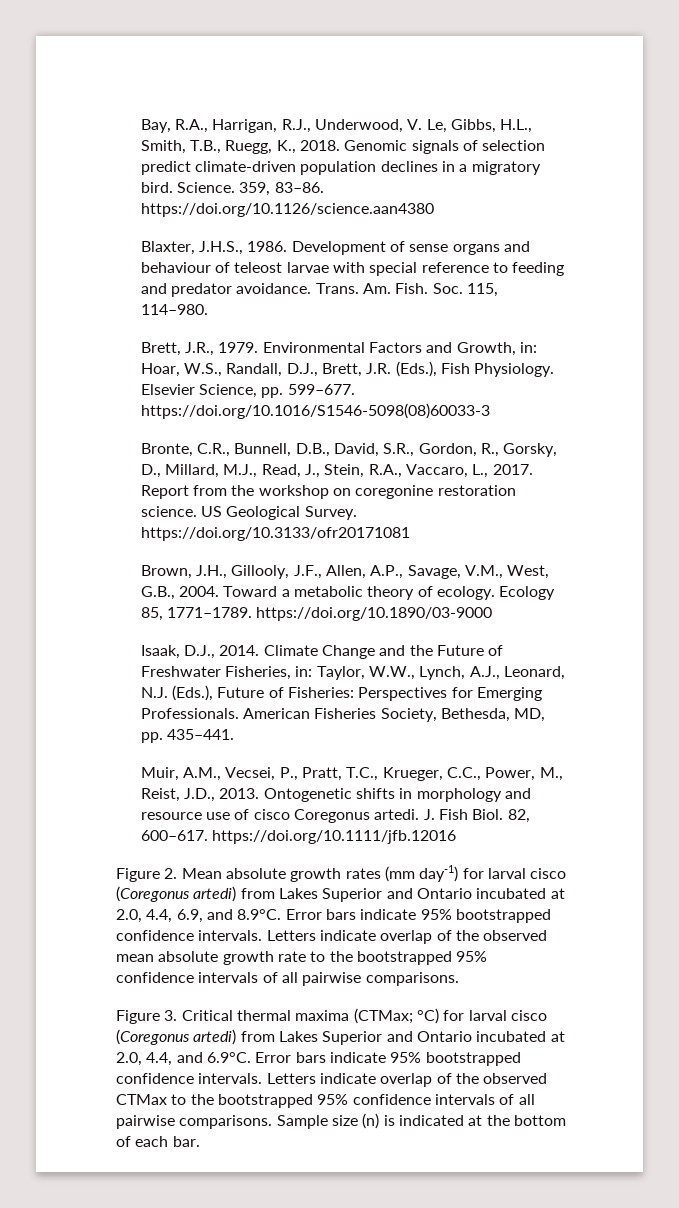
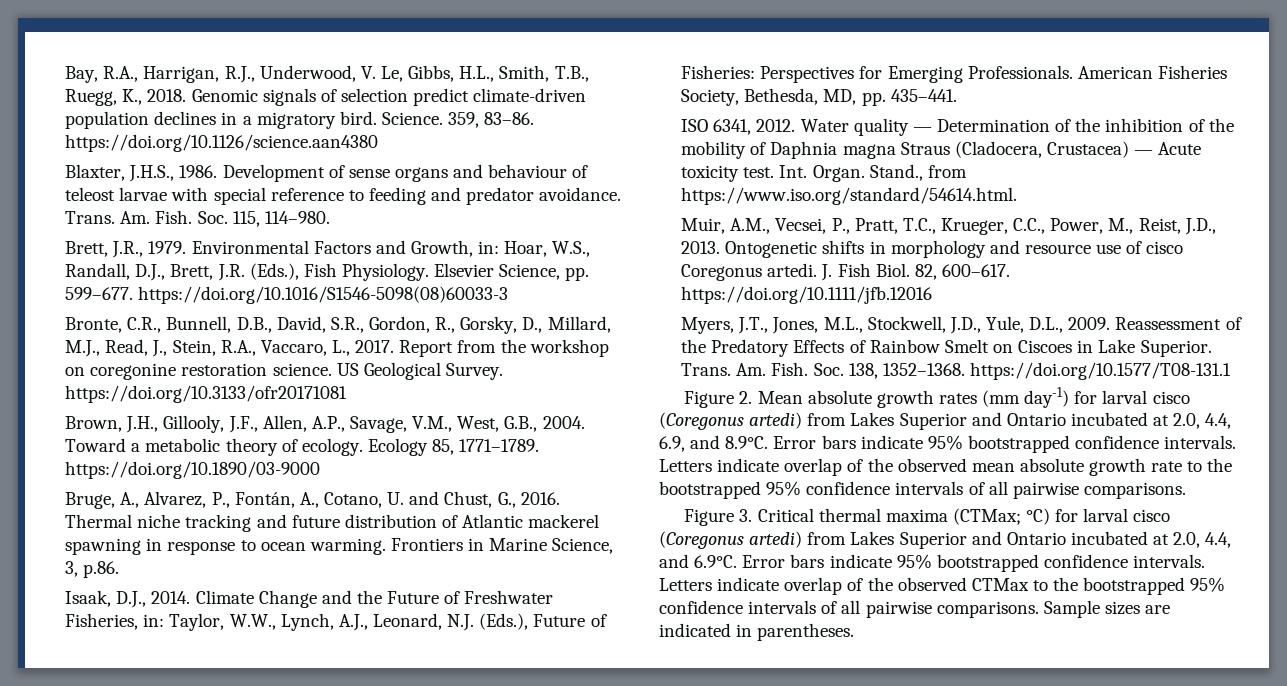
(493, 614) none -> [65,491,560,509] [65,514,600,532] [65,538,614,555] [65,561,120,578] // Bruge, A., Alvarez, P., Fontán, A., Cotano, U. and Chust, G., 2016. Thermal niche tracking and future distribution of Atlantic mackerel spawning in response to ocean warming. Frontiers in Marine Science, 3, p.86.
(235, 734) none -> [681,118,1234,136] [681,141,1202,159] [681,164,967,182] [681,187,1018,205] // ISO 6341, 2012. Water quality — Determination of the inhibition of the mobility of Daphnia magna Straus (Cladocera, Crustacea) — Acute toxicity test. Int. Organ. Stand., from https://www.iso.org/standard/54614.html.
(457, 837) none -> [681,316,1242,334] [681,339,1212,357] [681,362,1231,380] // Myers, J.T., Jones, M.L., Stockwell, J.D., Yule, D.L., 2009. Reassessment of the Predatory Effects of Rainbow Smelt on Ciscoes in Lake Superior. Trans. Am. Fish. Soc. 138, 1352–1368. https://doi.org/10.1577/T08-131.1
[331,1113,566,1129] [116,1136,200,1147] size (n) is indicated at the bottom of each bar. -> [1104,601,1171,615] [659,623,855,641] sizes are indicated in parentheses.

